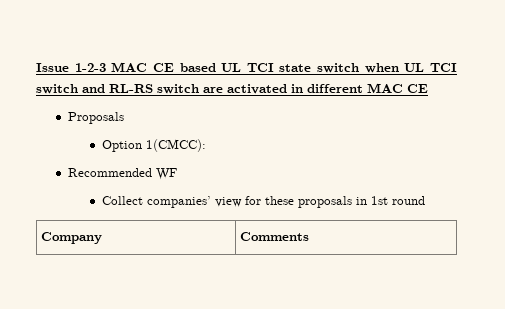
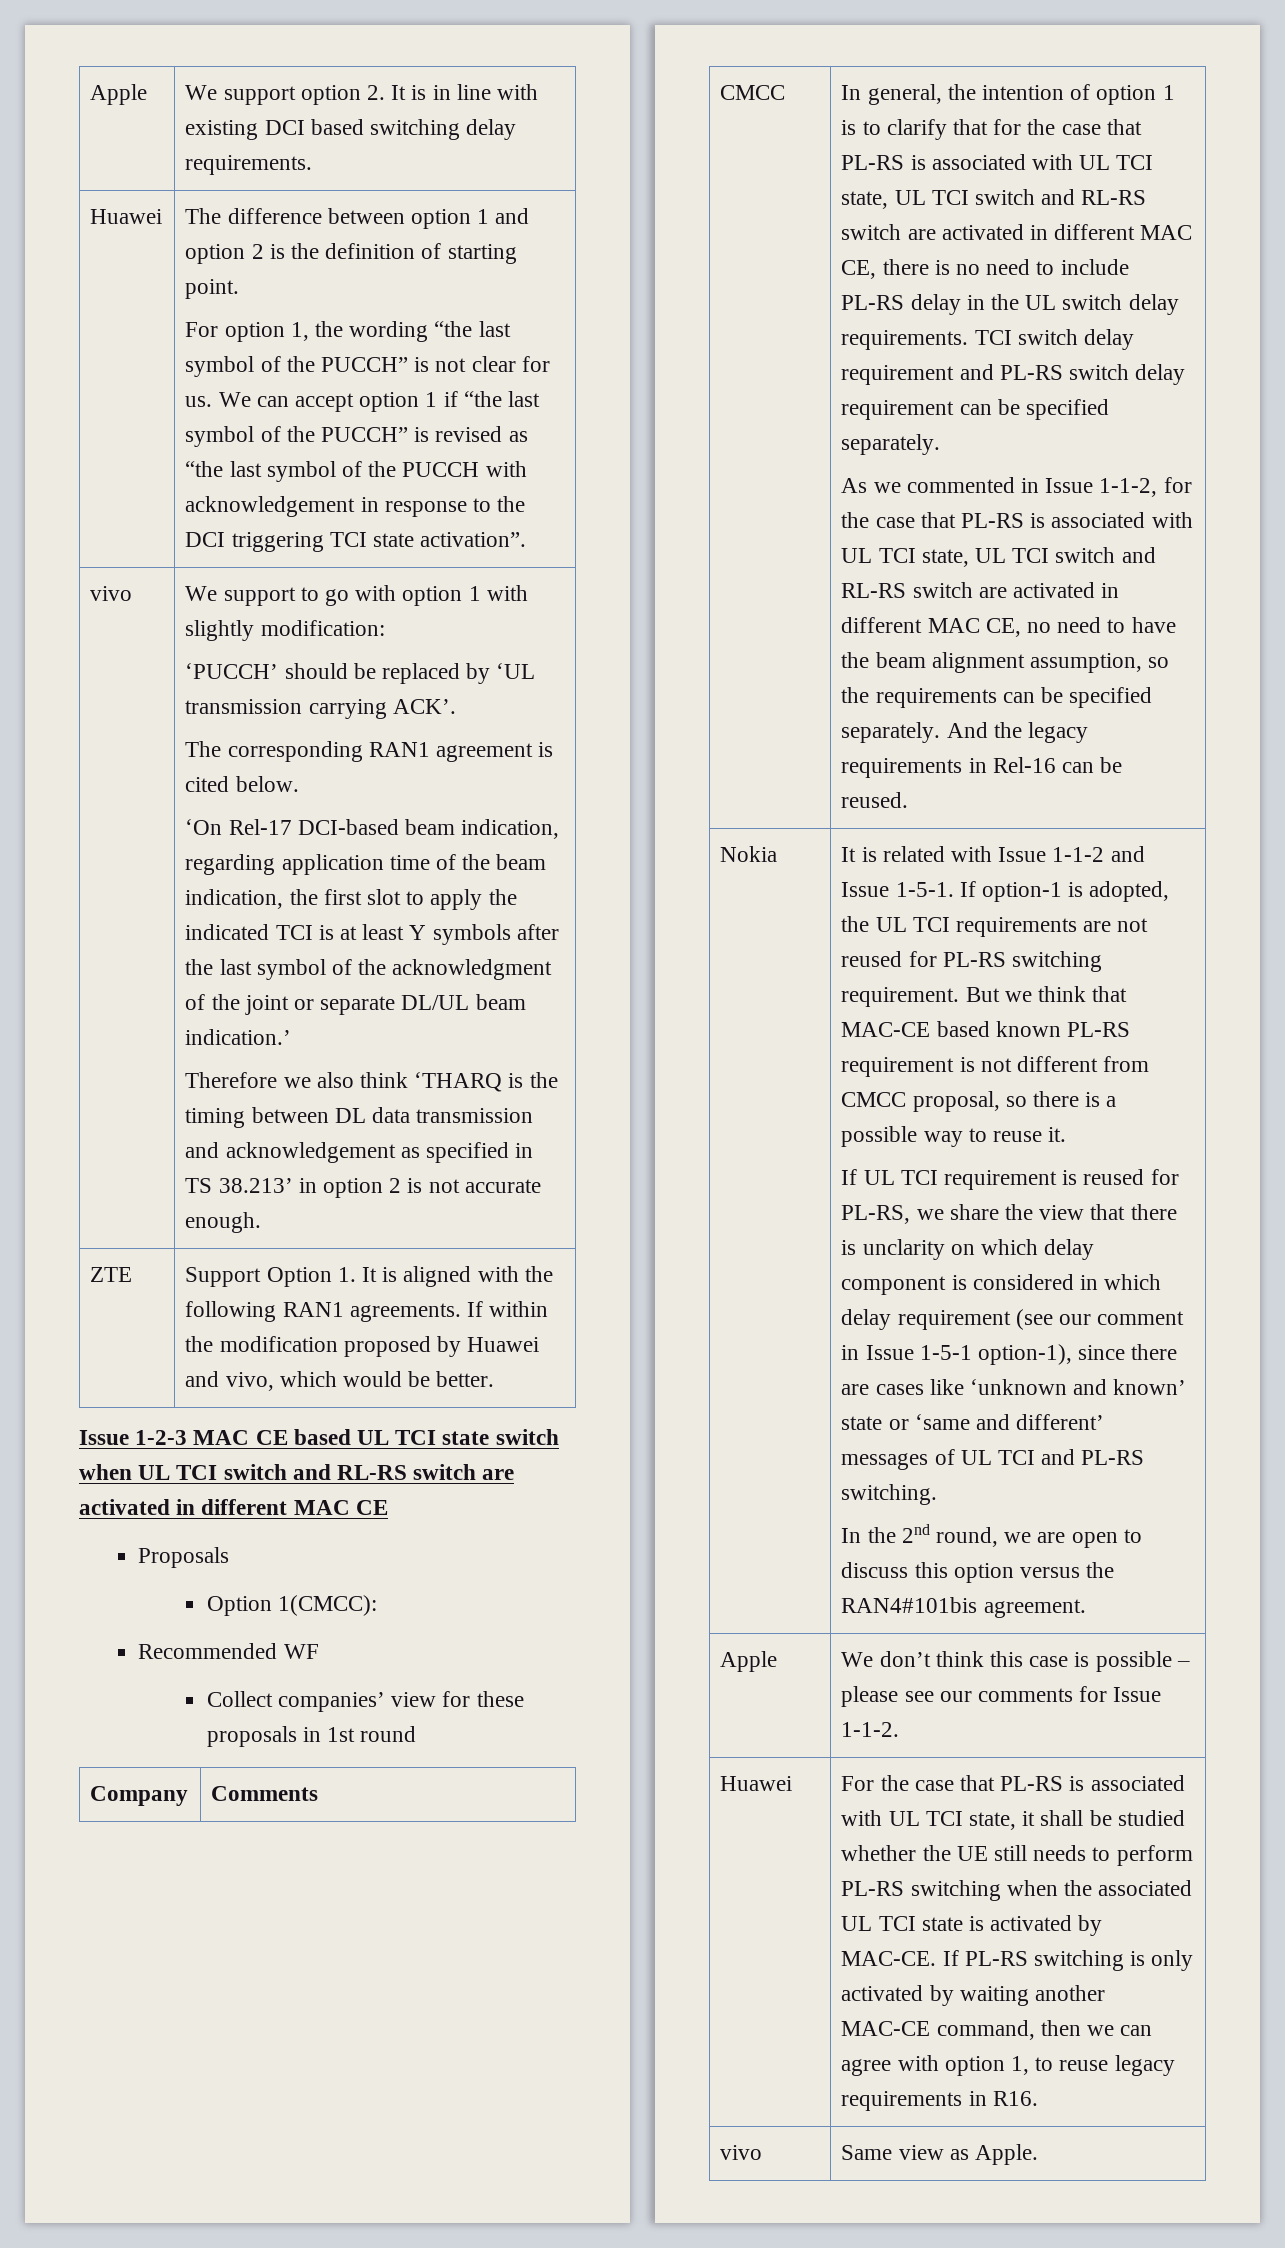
(36, 67) none -> [90,84,148,105] [185,84,539,105] [185,119,517,140] [185,155,313,175] [90,209,163,224] [185,208,530,229] [185,243,517,264] [185,279,240,299] [185,321,511,342] [185,356,550,377] [185,391,541,412] [185,426,528,447] [185,461,527,482] [185,496,526,517] [185,532,527,552] [90,586,133,601] [185,585,528,606] [185,620,385,641] [185,663,536,684] [185,699,456,719] [185,741,554,762] [185,776,299,792] [185,819,560,839] [185,854,547,875] [185,889,517,910] [185,924,559,945] [185,959,553,980] [185,994,526,1015] [185,1029,292,1045] [185,1072,558,1092] [185,1107,534,1128] [185,1142,534,1163] [185,1178,541,1198] [185,1212,262,1233] [90,1267,133,1282] [185,1266,553,1287] [185,1301,549,1322] [185,1336,540,1357] [185,1371,495,1391] Apple | We support option 2. It is in line with existing DCI based switching delay requirements. // Huawei | The difference between option 1 and option 2 is the definition of starting point. // For option 1, the wording “the last symbol of the PUCCH” is not clear for us. We can accept option 1 if “the last symbol of the PUCCH” is revised as “the last symbol of the PUCCH with acknowledgement in response to the DCI triggering TCI state activation”. // vivo | We support to go with option 1 with slightly modification: // ‘PUCCH’ should be replaced by ‘UL transmission carrying ACK’. // The corresponding RAN1 agreement is cited below. // ‘On Rel-17 DCI-based beam indication, regarding application time of the beam indication, the first slot to apply the indicated TCI is at least Y symbols after the last symbol of the acknowledgment of the joint or separate DL/UL beam indication.’ // Therefore we also think ‘THARQ is the timing between DL data transmission and acknowledgement as specified in TS 38.213’ in option 2 is not accurate enough. // ZTE | Support Option 1. It is aligned with the following RAN1 agreements. If within the modification proposed by Huawei and vivo, which would be better. //
(310, 236) none -> [720,85,786,100] [841,84,1175,105] [841,119,1142,140] [841,154,1154,170] [841,189,1147,209] [841,224,1193,240] [841,259,1129,279] [841,294,1179,315] [841,329,1134,350] [841,364,1186,385] [841,399,1109,420] [841,434,941,455] [841,477,1192,497] [841,512,1193,528] [841,547,1156,567] [841,582,1120,598] [841,617,1176,637] [841,652,1170,673] [841,687,1153,708] [841,722,1088,743] [841,757,1123,778] [841,792,909,808] [720,846,778,862] [841,846,1145,862] [841,881,1170,902] [841,916,1149,937] [841,951,1102,972] [841,986,1128,1007] [841,1021,1130,1037] [841,1056,1150,1077] [841,1091,1117,1112] [841,1126,1067,1147] [841,1169,1179,1190] [841,1204,1177,1224] [841,1239,1095,1260] [841,1274,1162,1295] [841,1309,1185,1330] [841,1344,1178,1365] [841,1379,1187,1395] [841,1414,1105,1430] [841,1449,1145,1470] [841,1484,938,1505] [841,1524,1142,1548] [841,1562,1115,1583] [841,1597,1086,1618] [720,1651,778,1672] [841,1651,1190,1672] [841,1686,1162,1707] [841,1722,900,1737] [720,1776,793,1791] [841,1775,1185,1791] [841,1810,1185,1830] [841,1845,1193,1866] [841,1880,1193,1901] [841,1915,1103,1936] [841,1950,1194,1971] [841,1985,1105,2006] [841,2020,1153,2040] [841,2055,1175,2076] [841,2091,1038,2111] [720,2145,763,2160] [841,2144,1038,2165] // CMCC | In general, the intention of option 1 is to clarify that for the case that PL-RS is associated with UL TCI state, UL TCI switch and RL-RS switch are activated in different MAC CE, there is no need to include PL-RS delay in the UL switch delay requirements. TCI switch delay requirement and PL-RS switch delay requirement can be specified separately. // As we commented in Issue 1-1-2, for the case that PL-RS is associated with UL TCI state, UL TCI switch and RL-RS switch are activated in different MAC CE, no need to have the beam alignment assumption, so the requirements can be specified separately. And the legacy requirements in Rel-16 can be reused. // Nokia | It is related with Issue 1-1-2 and Issue 1-5-1. If option-1 is adopted, the UL TCI requirements are not reused for PL-RS switching requirement. But we think that MAC-CE based known PL-RS requirement is not different from CMCC proposal, so there is a possible way to reuse it. // If UL TCI requirement is reused for PL-RS, we share the view that there is unclarity on which delay component is considered in which delay requirement (see our comment in Issue 1-5-1 option-1), since there are cases like ‘unknown and known’ state or ‘same and different’ messages of UL TCI and PL-RS switching. // In the 2nd round, we are open to discuss this option versus the RAN4#101bis agreement. // Apple | We don’t think this case is possible – please see our comments for Issue 1-1-2. // Huawei | For the case that PL-RS is associated with UL TCI state, it shall be studied whether the UE still needs to perform PL-RS switching when the associated UL TCI state is activated by MAC-CE. If PL-RS switching is only activated by waiting another MAC-CE command, then we can agree with option 1, to reuse legacy requirements in R16. // vivo | Same view as Apple.

